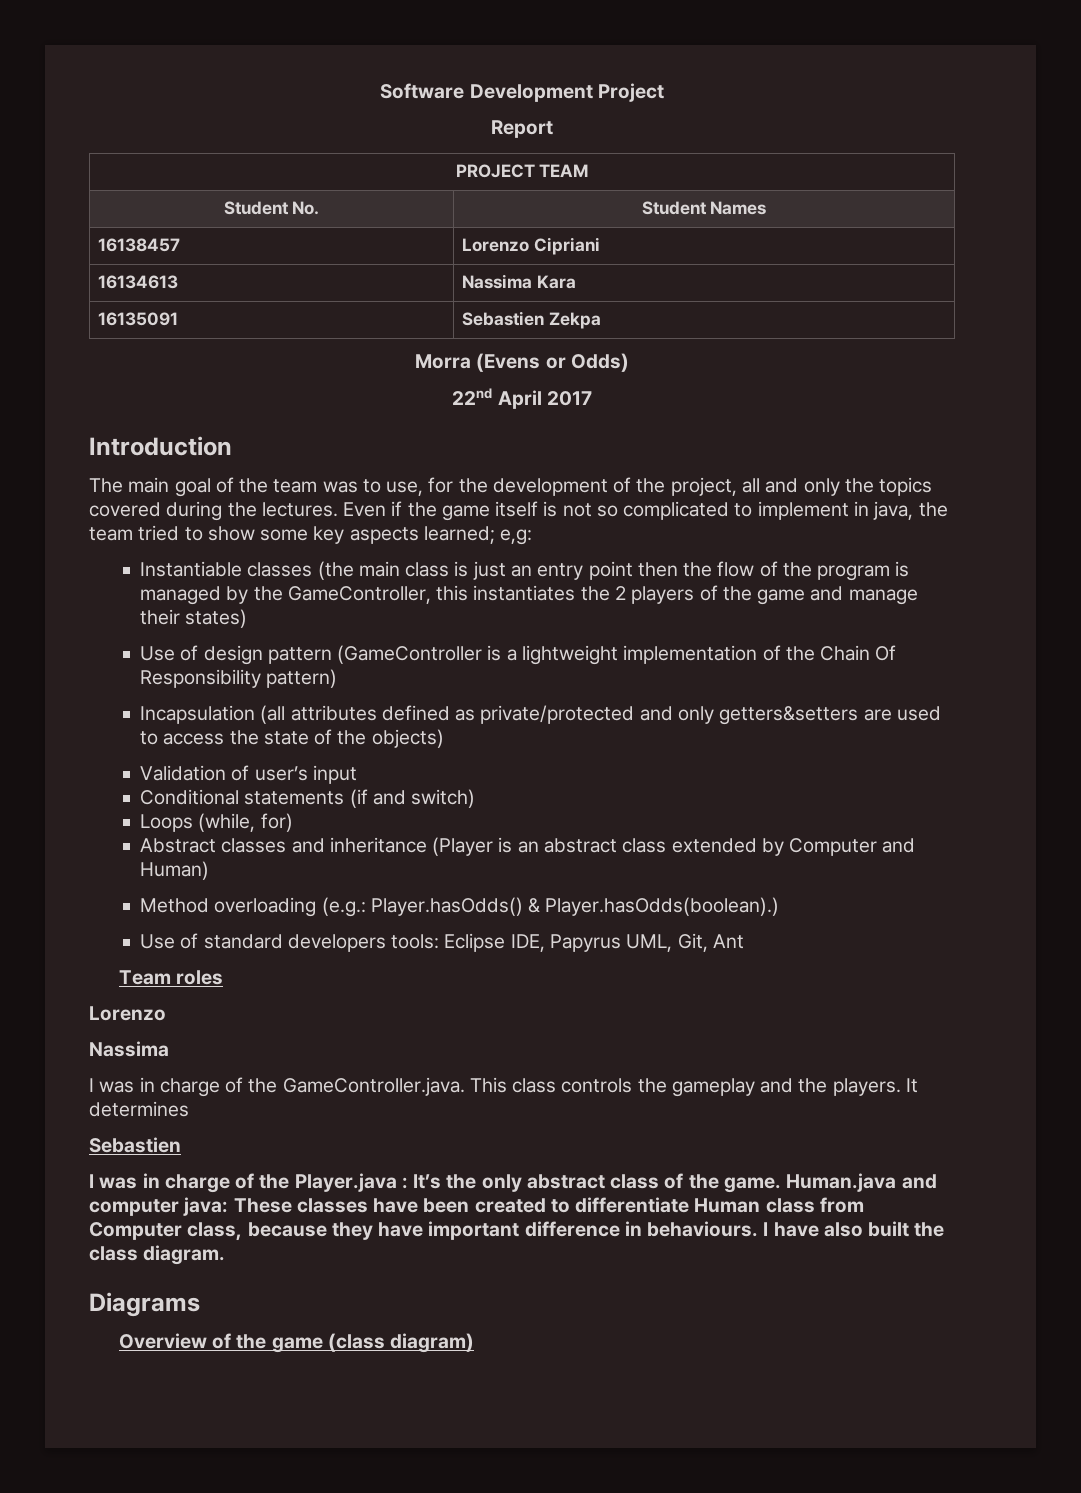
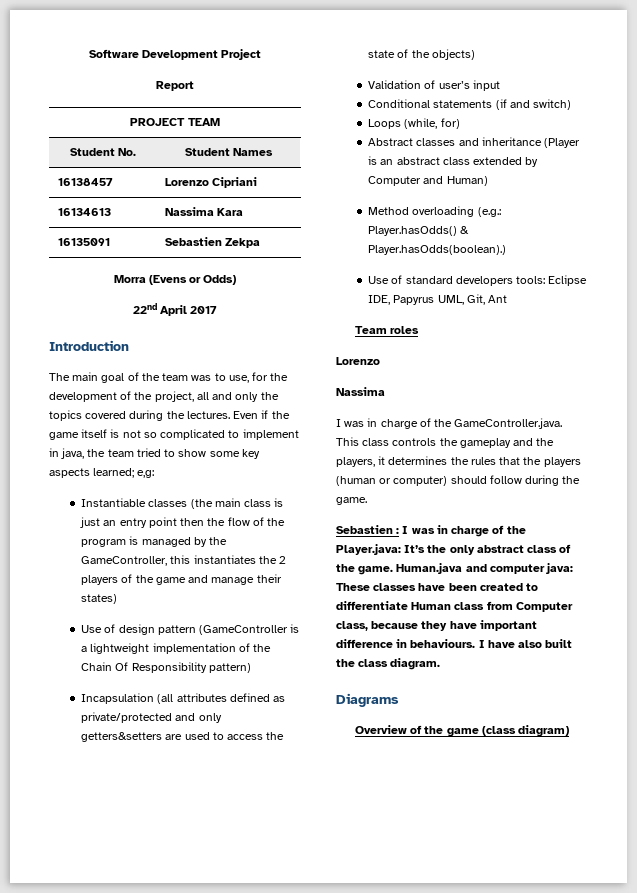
[832,1078,918,1096] players. It -> [336,456,386,467] players, it
[89,1137,181,1153] [89,1173,408,1193] // Sebastien // I was in charge of the Player.java : -> [450,457,581,467] [336,475,581,486] [336,497,367,505] [336,525,526,537] [336,544,401,555] the rules that the players (human or computer) should follow during the game. // Sebastien : I was in charge of the Player.java:

